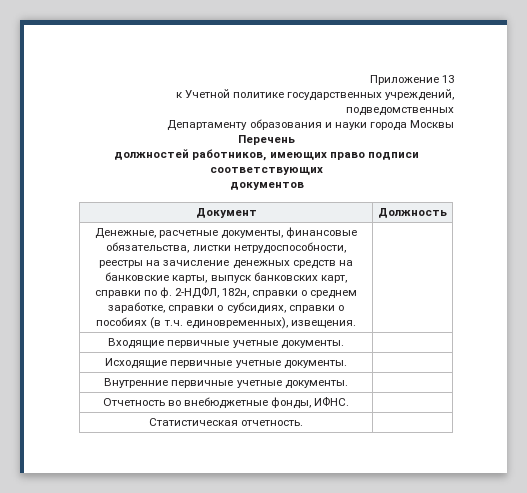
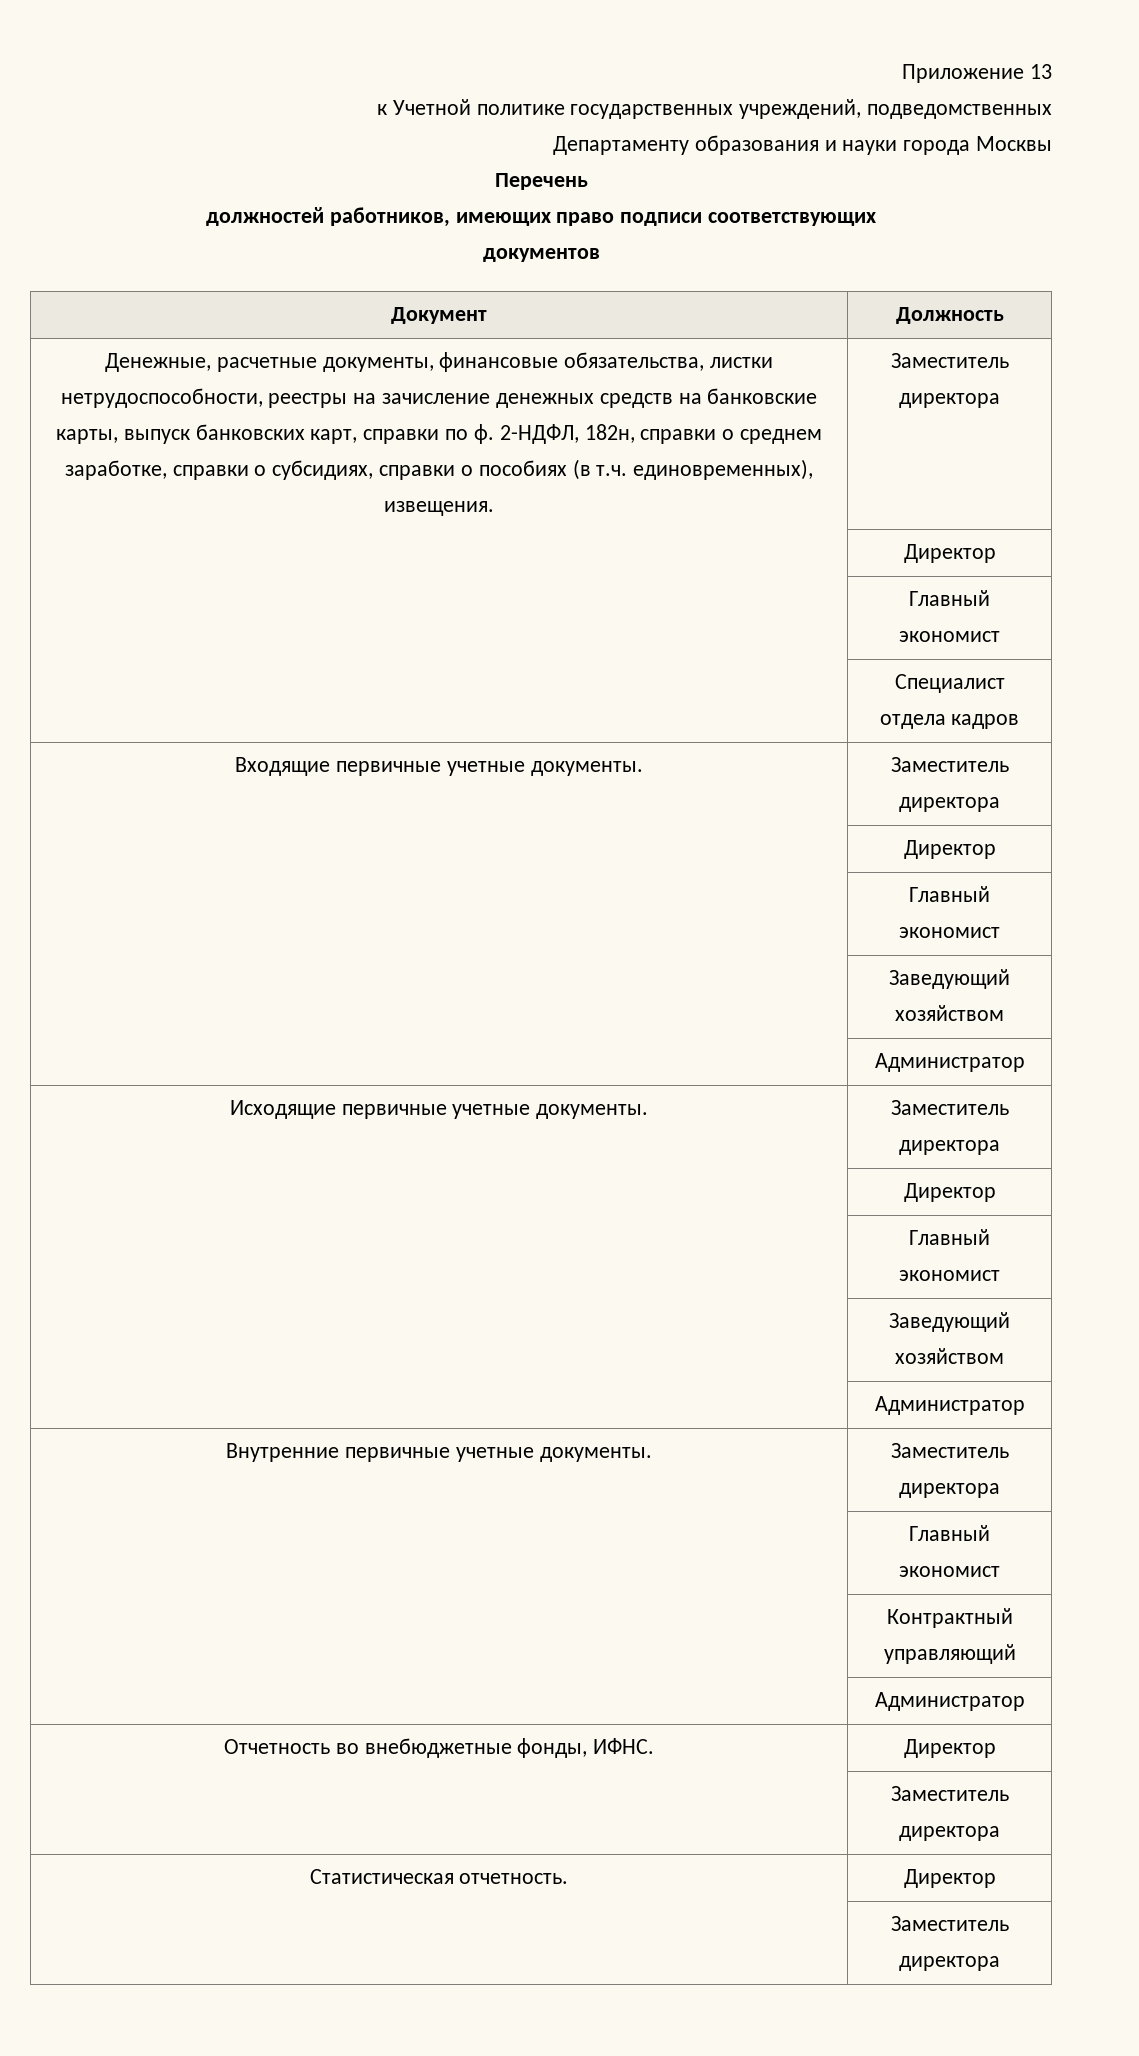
[108,338,344,349] [105,358,347,369] [104,378,348,389] // Входящие первичные учетные документы. | // Исходящие первичные учетные документы. | // Внутренние первичные учетные документы. | -> [890,353,1009,368] [899,393,1000,408] [903,544,996,563] [909,590,990,606] [899,631,1000,642] [894,674,1005,693] [879,714,1020,729] [235,757,643,776] [890,757,1009,772] [899,797,1000,812] [903,840,996,859] [909,886,990,902] [899,927,1000,938] [889,969,1010,989] [895,1005,1004,1021] [874,1053,1025,1072] [229,1100,649,1119] [890,1100,1009,1115] [899,1140,1000,1155] [903,1183,996,1202] [909,1229,990,1245] [899,1270,1000,1281] [889,1312,1010,1332] [895,1348,1004,1364] [874,1396,1025,1415] [226,1443,652,1462] [890,1443,1009,1458] [899,1483,1000,1498] [909,1525,990,1541] [899,1566,1000,1577] [886,1608,1013,1628] [883,1644,1016,1664] [874,1692,1025,1711] Заместитель директора // | Директор // | Главный экономист // | Специалист отдела кадров // Входящие первичные учетные документы. | Заместитель директора // | Директор // | Главный экономист // | Заведующий хозяйством // | Администратор // Исходящие первичные учетные документы. | Заместитель директора // | Директор // | Главный экономист // | Заведующий хозяйством // | Администратор // Внутренние первичные учетные документы. | Заместитель директора // | Главный экономист // | Контрактный управляющий // | Администратор
(350, 401) none -> [903,1739,996,1758] [890,1786,1009,1801] [899,1826,1000,1841] Директор // | Заместитель директора
(304, 423) none -> [903,1869,996,1888] [890,1916,1009,1931] [899,1956,1000,1971] Директор // | Заместитель директора

